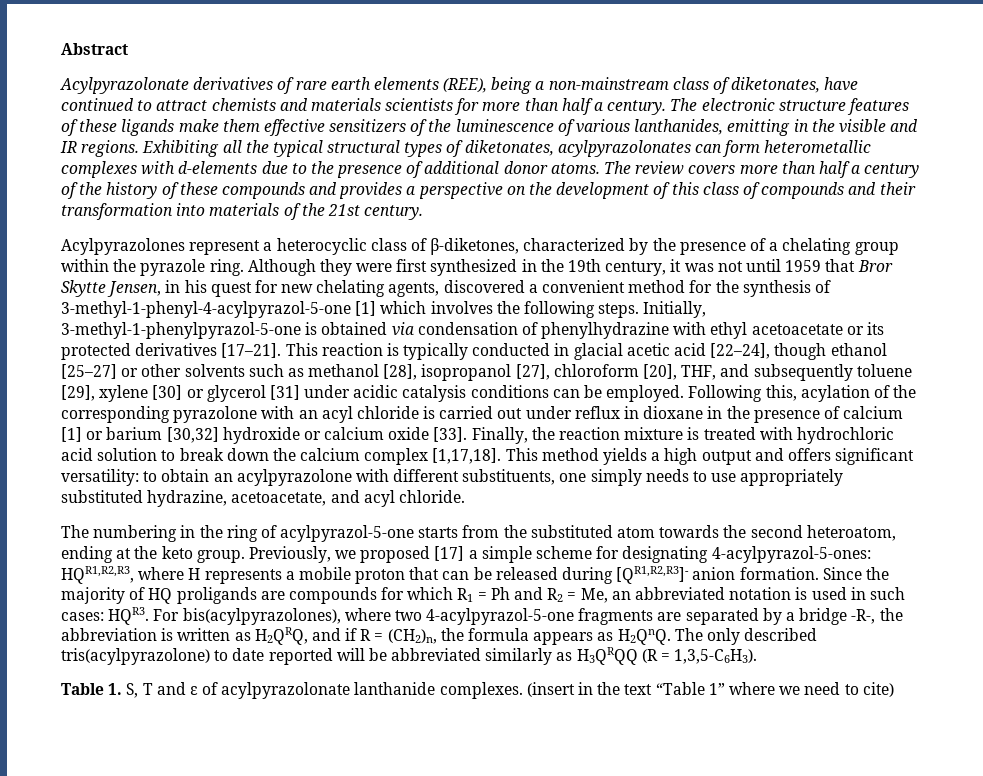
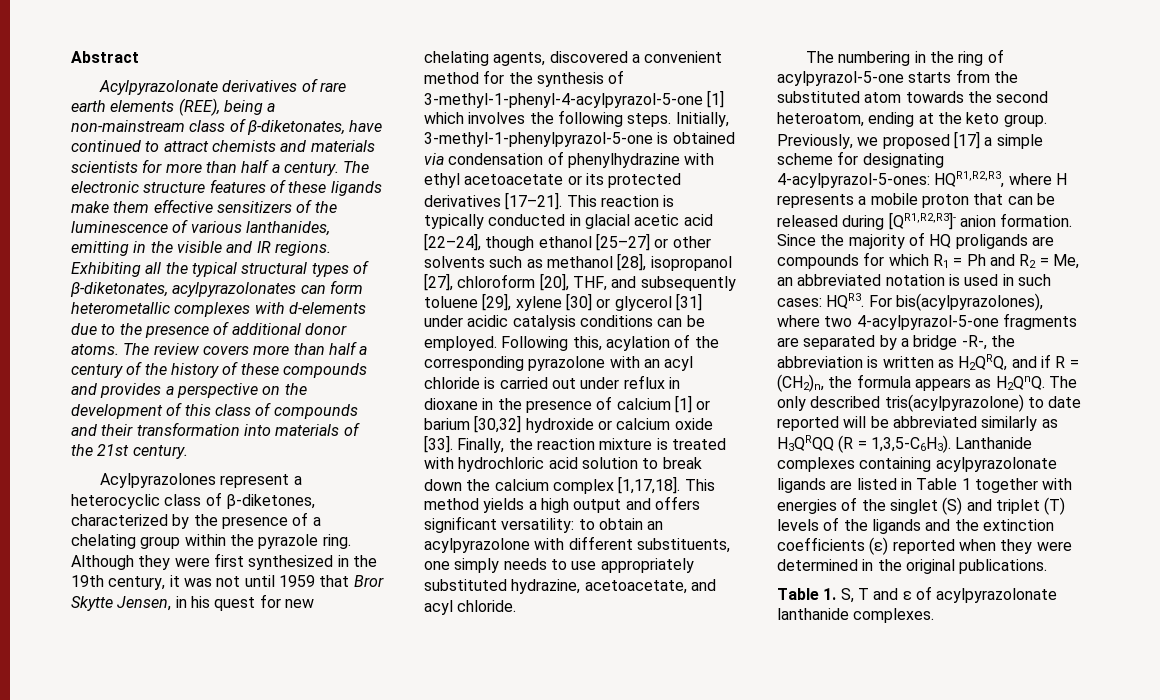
[731,77,821,93] diketonates, -> [246,120,345,135] β-diketonates,
[464,140,554,156] diketonates, -> [70,282,168,297] β-diketonates,
(758, 656) none -> [955,437,1033,449] [777,457,1057,472] [777,478,1073,493] [777,497,1066,515] [777,517,1054,534] [777,537,1072,555] [777,559,1048,574] Lanthanide complexes containing acylpyrazolonate ligands are listed in Table 1 together with energies of the singlet (S) and triplet (T) levels of the ligands and the extinction coefficients (ε) reported when they were determined in the original publications.
[526,682,894,697] (insert in the text “Table 1” where we need to cite) -> (935, 615) none

